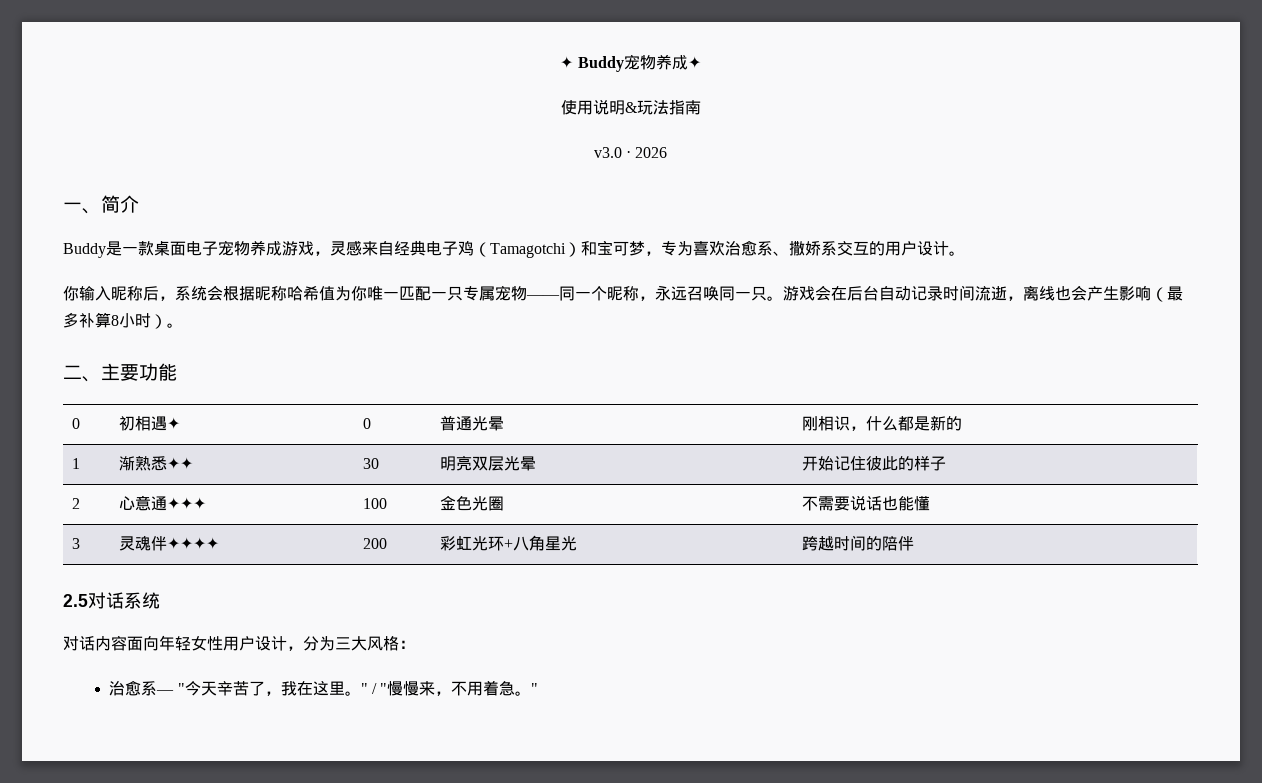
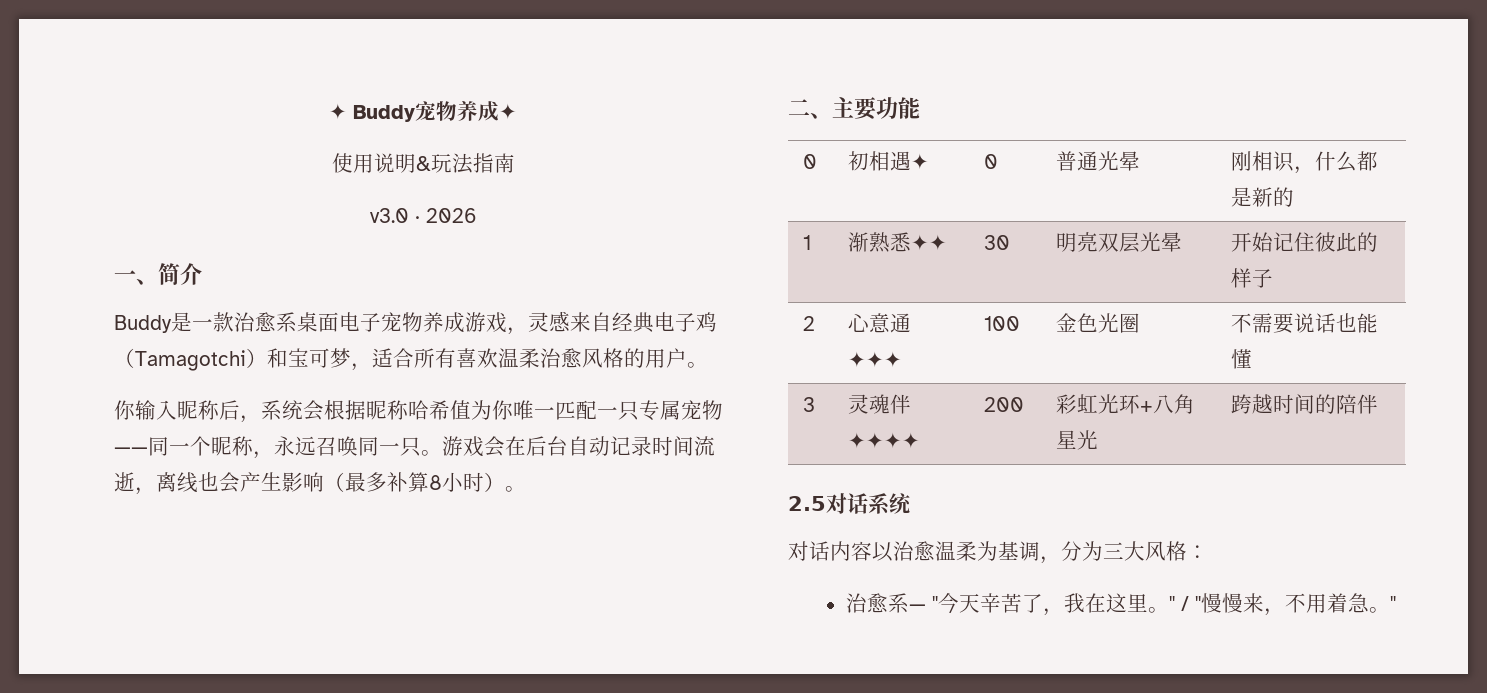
(154, 248) none -> [234,312,297,332] 治愈系
[661,240,949,256] 专为喜欢治愈系、撒娇系交互的用户设计 -> [372,348,687,368] 适合所有喜欢温柔治愈风格的用户
[127,635,287,651] 面向年轻女性用户设计 -> [872,541,1040,562] 以治愈温柔为基调

